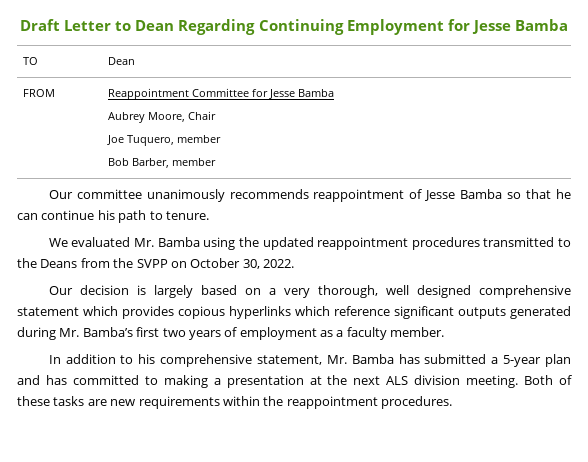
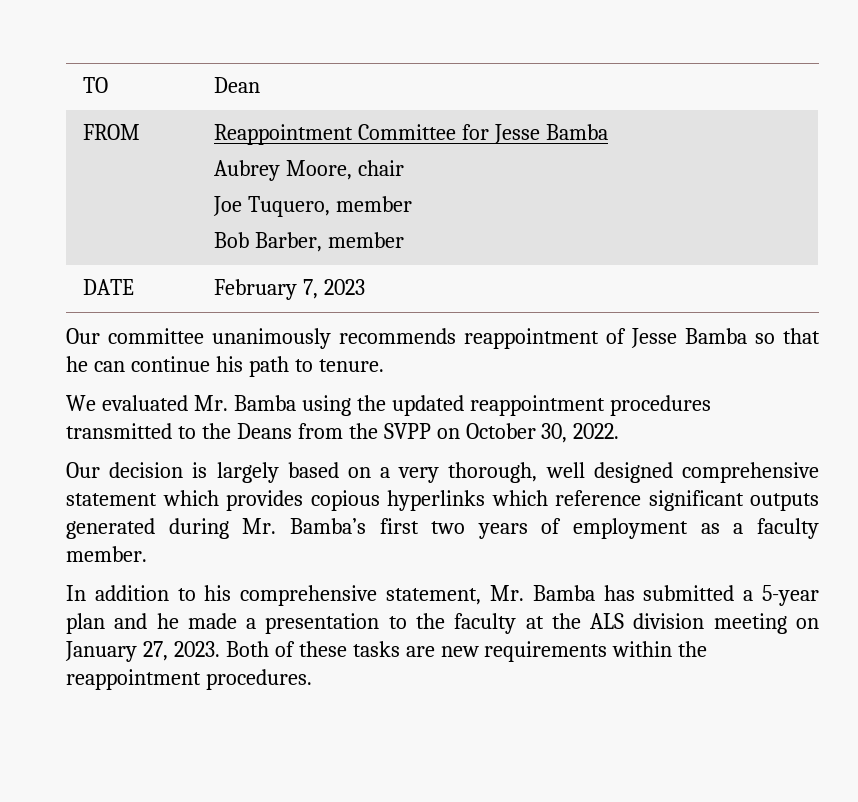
[20,19,568,35] Draft Letter to Dean Regarding Continuing Employment for Jesse Bamba // -> (83, 85) none
[187,111,216,120] Chair -> [358,160,405,176] chair
(216, 162) none -> [83,279,135,295] [214,279,366,300] // DATE | February 7, 2023
[45,375,304,388] has committed to making a presentation -> [156,613,517,634] he made a presentation to the faculty
[353,376,381,385] next -> (581, 621) none
[466,375,519,388] meeting. -> [713,613,820,634] [65,641,220,662] meeting on January 27, 2023.

